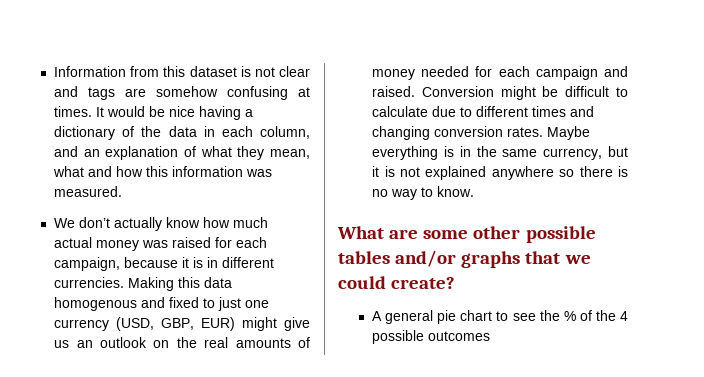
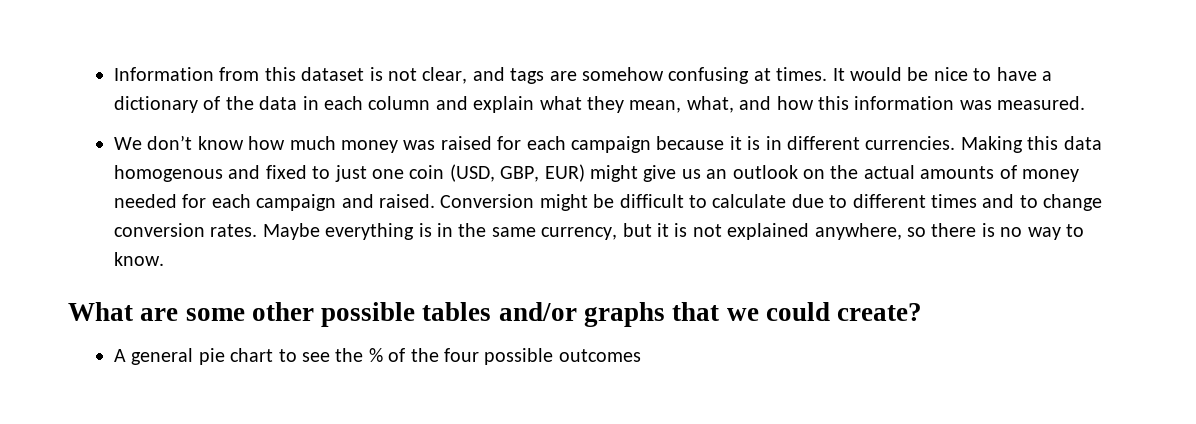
[279,66,310,77] clear -> [422,67,468,84] clear,
[199,106,242,120] having -> [973,67,1037,81] to have
[260,126,310,139] [54,146,197,160] column, and an explanation of -> [368,96,535,113] column and explain
[53,166,85,177] what -> [686,96,734,113] what,
[114,217,163,231] actually -> (193, 142) none
[54,237,93,248] actual -> (336, 143) none
[54,257,121,271] campaign, -> [571,136,652,153] campaign
[54,319,110,331] currency -> [409,165,445,179] coin
[204,337,229,348] real -> [863,165,915,179] actual
[372,126,431,140] changing -> [1019,194,1103,211] to change
[491,166,554,180] anywhere -> [814,223,902,240] anywhere,
[620,311,628,321] 4 -> [444,348,480,362] four

